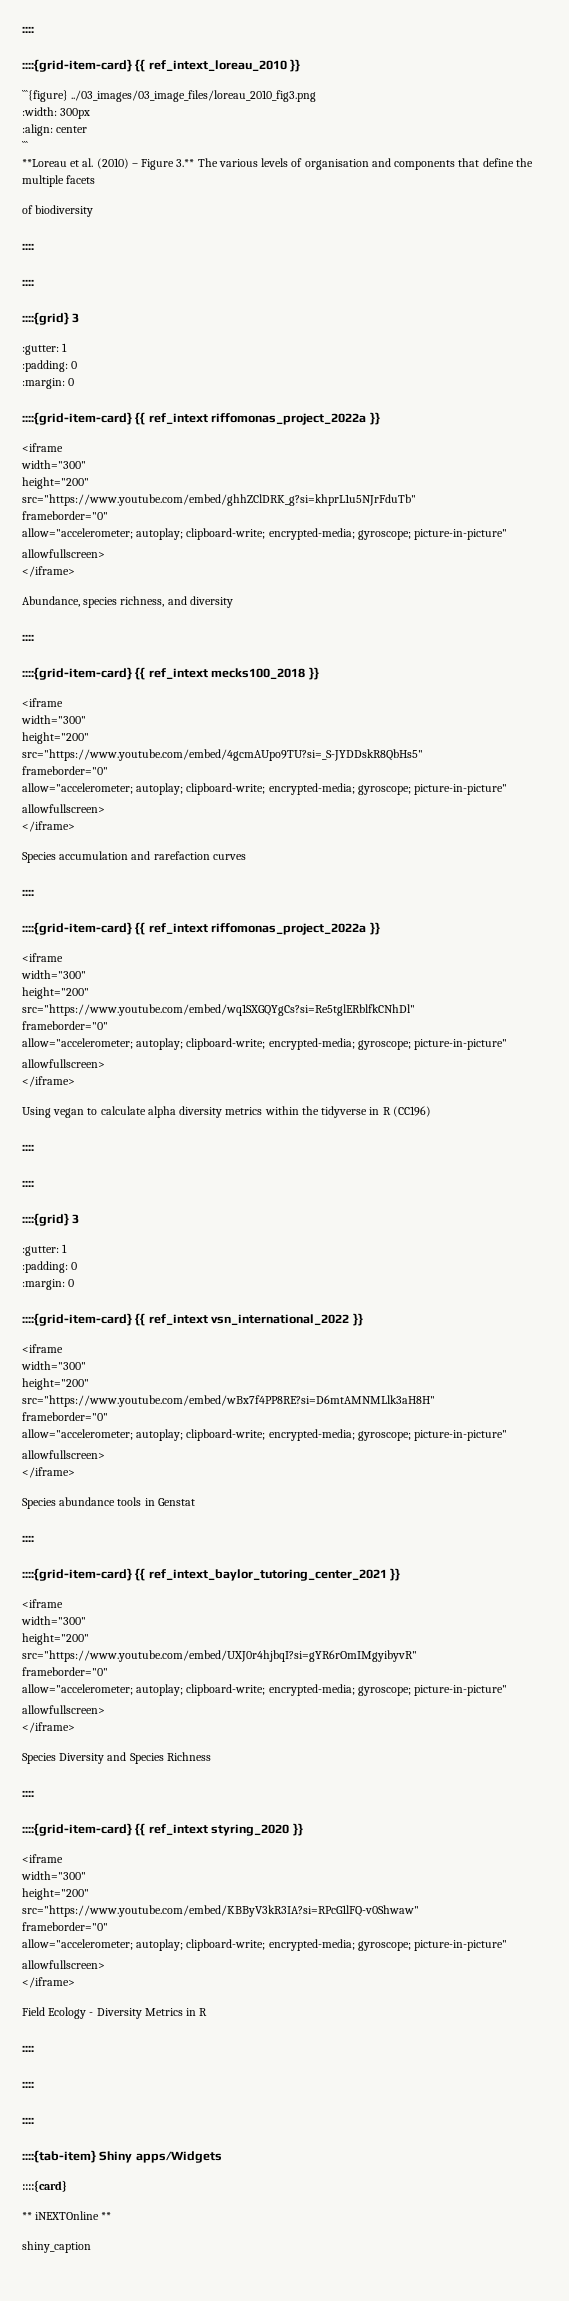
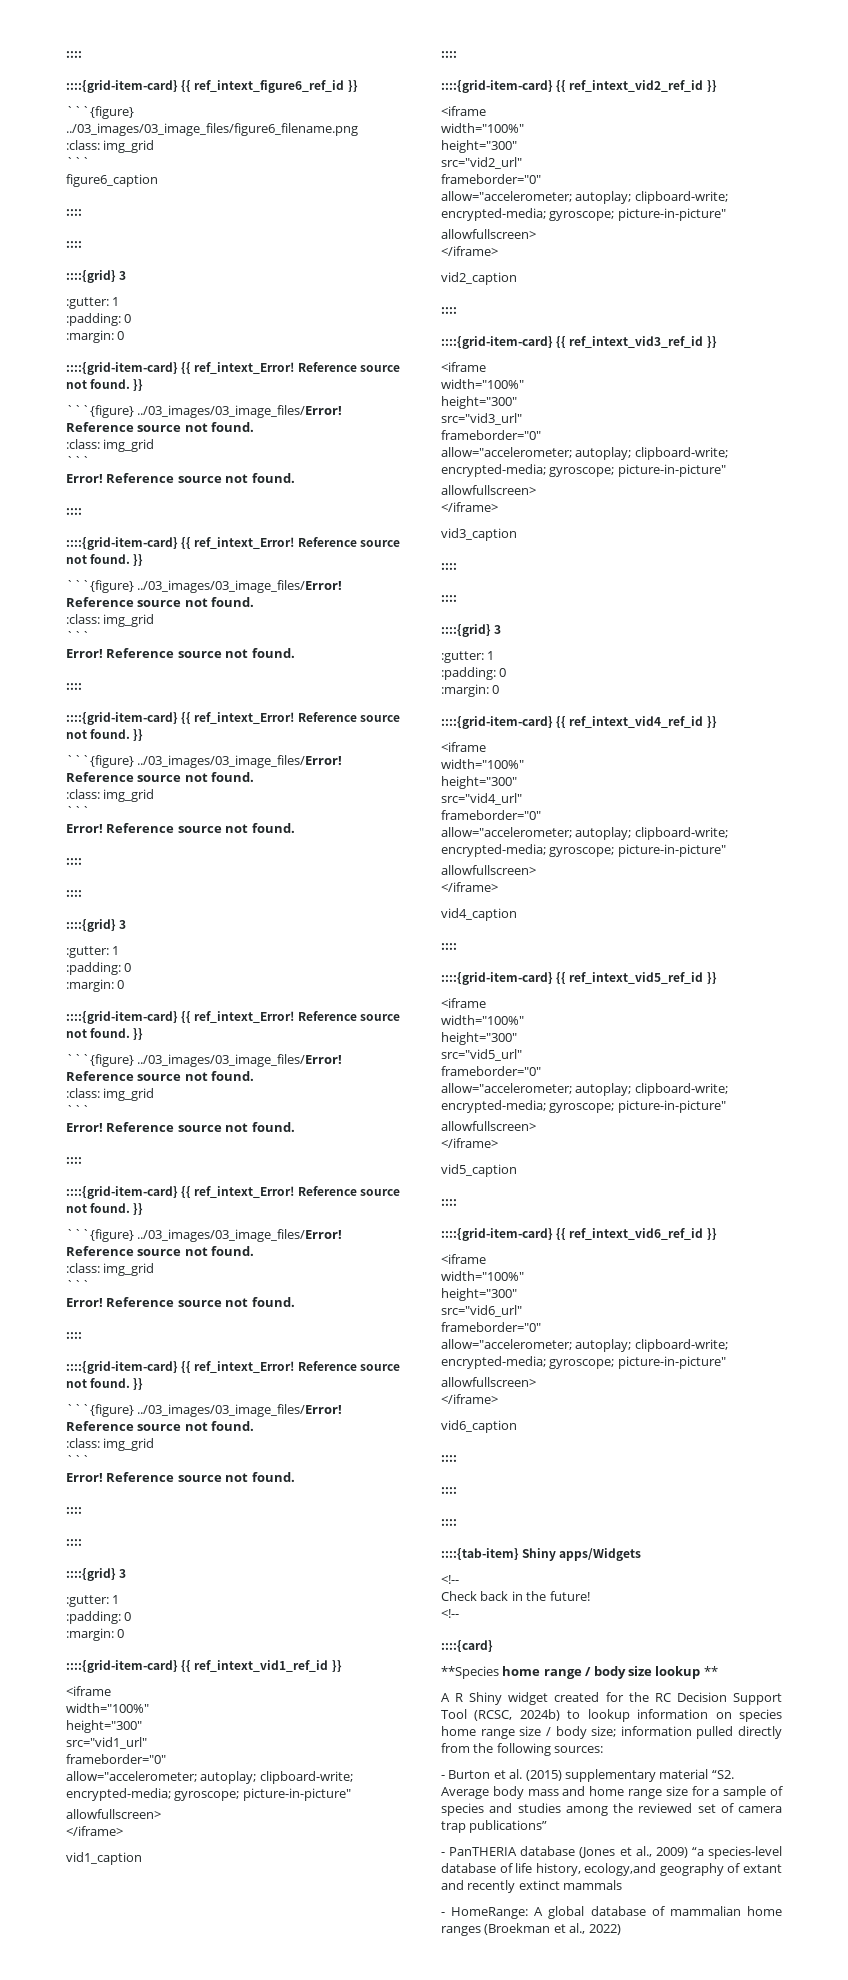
[22,26,34,33] [22,59,301,72] [22,90,317,102] [22,107,91,119] [22,124,88,136] [22,141,28,150] [22,158,533,170] [22,175,96,187] [22,205,94,217] :::: // ::::{grid-item-card} {{ ref_intext_loreau_2010 }} // ```{figure} ../03_images/03_image_files/loreau_2010_fig3.png // :width: 300px // :align: center // ``` // **Loreau et al. (2010) – Figure 3.** The various levels of organisation and components that define the multiple facets // of biodiversity -> [66,51,82,58] [66,80,358,93] [66,106,134,119] [66,123,358,136] [66,140,155,153] [66,157,90,167] [66,174,158,187] :::: // ::::{grid-item-card} {{ ref_intext_figure6_ref_id }} // ```{figure} ../03_images/03_image_files/figure6_filename.png // :class: img_grid // ``` // figure6_caption
[148,412,380,425] [22,443,63,452] [21,460,86,469] [22,477,89,489] [22,494,416,506] [22,511,108,520] [22,528,508,540] [22,549,105,558] [22,566,75,577] [22,596,233,608] [22,634,34,641] [22,667,319,680] [22,698,63,707] [21,715,86,724] [22,732,89,744] [22,749,423,761] [22,766,108,775] [22,783,508,795] [22,804,105,813] [22,821,75,832] [22,851,246,863] [22,889,34,896] [22,922,380,935] [22,953,63,962] [21,970,86,979] [22,987,89,999] [22,1004,415,1016] [22,1021,108,1030] [22,1038,508,1050] [22,1059,105,1068] [22,1076,75,1087] [22,1106,431,1118] ref_intext riffomonas_project_2022a }} // <iframe // width="300" // height="200" // src="https://www.youtube.com/embed/ghhZClDRK_g?si=khprL1u5NJrFduTb" // frameborder="0" // allow="accelerometer; autoplay; clipboard-write; encrypted-media; gyroscope; picture-in-picture" // allowfullscreen> // </iframe> // Abundance, species richness, and diversity // :::: // ::::{grid-item-card} {{ ref_intext mecks100_2018 }} // <iframe // width="300" // height="200" // src="https://www.youtube.com/embed/4gcmAUpo9TU?si=_S-JYDDskR8QbHs5" // frameborder="0" // allow="accelerometer; autoplay; clipboard-write; encrypted-media; gyroscope; picture-in-picture" // allowfullscreen> // </iframe> // Species accumulation and rarefaction curves // :::: // ::::{grid-item-card} {{ ref_intext riffomonas_project_2022a }} // <iframe // width="300" // height="200" // src="https://www.youtube.com/embed/wq1SXGQYgCs?si=Re5tglERblfkCNhDl" // frameborder="0" // allow="accelerometer; autoplay; clipboard-write; encrypted-media; gyroscope; picture-in-picture" // allowfullscreen> // </iframe> // Using vegan to calculate alpha diversity metrics within the tidyverse in R (CC196) -> [194,362,400,374] [66,379,144,391] [66,405,343,418] [66,422,255,432] [66,439,155,452] [66,456,90,466] [66,473,295,483] [66,508,82,515] [66,537,400,550] [66,554,144,566] [66,580,343,593] [66,597,255,607] [66,614,155,627] [66,631,90,641] [66,648,295,658] [66,683,82,690] [66,712,400,725] [66,729,144,741] [66,755,343,768] [66,772,255,782] [66,789,155,802] [66,806,90,816] [66,823,295,833] ref_intext_Error! Reference source not found. }} // ```{figure} ../03_images/03_image_files/Error! Reference source not found. // :class: img_grid // ``` // Error! Reference source not found. // :::: // ::::{grid-item-card} {{ ref_intext_Error! Reference source not found. }} // ```{figure} ../03_images/03_image_files/Error! Reference source not found. // :class: img_grid // ``` // Error! Reference source not found. // :::: // ::::{grid-item-card} {{ ref_intext_Error! Reference source not found. }} // ```{figure} ../03_images/03_image_files/Error! Reference source not found. // :class: img_grid // ``` // Error! Reference source not found.
[148,1313,363,1326] [22,1344,63,1353] [21,1361,86,1370] [22,1378,89,1390] [22,1395,435,1407] [22,1412,108,1421] [22,1429,508,1441] [22,1450,105,1459] [22,1467,75,1478] [22,1497,195,1509] [22,1535,34,1542] [22,1568,401,1581] [22,1599,63,1608] [21,1616,86,1625] [22,1633,89,1645] [22,1650,417,1662] [22,1667,108,1676] [22,1684,508,1696] [22,1705,105,1714] [22,1722,75,1733] [22,1752,211,1764] [22,1790,34,1797] [22,1823,303,1836] [22,1854,63,1863] [21,1871,86,1880] [22,1888,89,1900] [22,1905,419,1917] [22,1922,108,1931] [22,1939,508,1951] [22,1960,105,1969] [22,1977,75,1988] [22,2007,208,2019] ref_intext vsn_international_2022 }} // <iframe // width="300" // height="200" // src="https://www.youtube.com/embed/wBx7f4PP8RE?si=D6mtAMNMLlk3aH8H" // frameborder="0" // allow="accelerometer; autoplay; clipboard-write; encrypted-media; gyroscope; picture-in-picture" // allowfullscreen> // </iframe> // Species abundance tools in Genstat // :::: // ::::{grid-item-card} {{ ref_intext_baylor_tutoring_center_2021 }} // <iframe // width="300" // height="200" // src="https://www.youtube.com/embed/UXJ0r4hjbqI?si=gYR6rOmIMgyibyvR" // frameborder="0" // allow="accelerometer; autoplay; clipboard-write; encrypted-media; gyroscope; picture-in-picture" // allowfullscreen> // </iframe> // Species Diversity and Species Richness // :::: // ::::{grid-item-card} {{ ref_intext styring_2020 }} // <iframe // width="300" // height="200" // src="https://www.youtube.com/embed/KBByV3kR3IA?si=RPcG1lFQ-v0Shwaw" // frameborder="0" // allow="accelerometer; autoplay; clipboard-write; encrypted-media; gyroscope; picture-in-picture" // allowfullscreen> // </iframe> // Field Ecology - Diversity Metrics in R -> [194,1011,400,1023] [66,1028,144,1040] [66,1054,343,1067] [66,1071,255,1081] [66,1088,155,1101] [66,1105,90,1115] [66,1122,295,1132] [66,1157,82,1164] [66,1186,400,1199] [66,1203,144,1215] [66,1229,343,1242] [66,1246,255,1256] [66,1263,155,1276] [66,1280,90,1290] [66,1297,295,1307] [66,1332,82,1339] [66,1361,400,1374] [66,1378,144,1390] [66,1404,343,1417] [66,1421,255,1431] [66,1438,155,1451] [66,1455,90,1465] [66,1472,295,1482] [66,1507,82,1514] [66,1539,82,1546] [66,1568,127,1581] [66,1595,120,1607] [66,1611,132,1624] [66,1628,125,1641] [66,1660,342,1673] [66,1686,111,1696] [66,1703,149,1713] [66,1720,142,1733] [66,1737,147,1749] [66,1754,166,1764] [66,1771,353,1784] [66,1788,351,1801] [66,1809,161,1819] [66,1826,123,1836] [66,1852,142,1865] [441,51,457,58] [441,80,717,93] [441,106,486,116] [441,123,524,133] [441,140,517,153] [441,157,522,169] [441,174,541,184] [441,191,728,204] [441,208,726,221] [441,229,536,239] [441,246,498,256] [441,272,517,285] [441,307,457,314] [441,336,717,349] [441,362,486,372] [441,379,524,389] [441,396,517,409] [441,413,522,425] [441,430,541,440] [441,447,728,460] [441,464,726,477] [441,485,536,495] [441,502,498,512] [441,528,517,541] [441,563,457,570] [441,595,457,602] [441,624,502,637] [441,651,495,663] [441,667,507,680] [441,684,500,697] [441,716,717,729] [441,742,486,752] [441,759,524,769] [441,776,517,789] [441,793,522,805] [441,810,541,820] [441,827,728,840] [441,844,726,857] [441,865,536,875] [441,882,498,892] [441,908,517,921] [441,943,457,950] [441,972,717,985] [441,998,486,1008] [441,1015,524,1025] [441,1032,517,1045] [441,1049,522,1061] [441,1066,541,1076] [441,1083,728,1096] [441,1100,726,1113] [441,1121,536,1131] [441,1138,498,1148] [441,1164,517,1177] [441,1199,457,1206] [441,1228,717,1241] [441,1254,486,1264] [441,1271,524,1281] [441,1288,517,1301] [441,1305,522,1317] [441,1322,541,1332] [441,1339,728,1352] [441,1356,726,1369] [441,1377,536,1387] [441,1394,498,1404] [441,1420,517,1433] ref_intext_Error! Reference source not found. }} // ```{figure} ../03_images/03_image_files/Error! Reference source not found. // :class: img_grid // ``` // Error! Reference source not found. // :::: // ::::{grid-item-card} {{ ref_intext_Error! Reference source not found. }} // ```{figure} ../03_images/03_image_files/Error! Reference source not found. // :class: img_grid // ``` // Error! Reference source not found. // :::: // ::::{grid-item-card} {{ ref_intext_Error! Reference source not found. }} // ```{figure} ../03_images/03_image_files/Error! Reference source not found. // :class: img_grid // ``` // Error! Reference source not found. // :::: // :::: // ::::{grid} 3 // :gutter: 1 // :padding: 0 // :margin: 0 // ::::{grid-item-card} {{ ref_intext_vid1_ref_id }} // <iframe // width="100%" // height="300" // src="vid1_url" // frameborder="0" // allow="accelerometer; autoplay; clipboard-write; encrypted-media; gyroscope; picture-in-picture" // allowfullscreen> // </iframe> // vid1_caption // :::: // ::::{grid-item-card} {{ ref_intext_vid2_ref_id }} // <iframe // width="100%" // height="300" // src="vid2_url" // frameborder="0" // allow="accelerometer; autoplay; clipboard-write; encrypted-media; gyroscope; picture-in-picture" // allowfullscreen> // </iframe> // vid2_caption // :::: // ::::{grid-item-card} {{ ref_intext_vid3_ref_id }} // <iframe // width="100%" // height="300" // src="vid3_url" // frameborder="0" // allow="accelerometer; autoplay; clipboard-write; encrypted-media; gyroscope; picture-in-picture" // allowfullscreen> // </iframe> // vid3_caption // :::: // :::: // ::::{grid} 3 // :gutter: 1 // :padding: 0 // :margin: 0 // ::::{grid-item-card} {{ ref_intext_vid4_ref_id }} // <iframe // width="100%" // height="300" // src="vid4_url" // frameborder="0" // allow="accelerometer; autoplay; clipboard-write; encrypted-media; gyroscope; picture-in-picture" // allowfullscreen> // </iframe> // vid4_caption // :::: // ::::{grid-item-card} {{ ref_intext_vid5_ref_id }} // <iframe // width="100%" // height="300" // src="vid5_url" // frameborder="0" // allow="accelerometer; autoplay; clipboard-write; encrypted-media; gyroscope; picture-in-picture" // allowfullscreen> // </iframe> // vid5_caption // :::: // ::::{grid-item-card} {{ ref_intext_vid6_ref_id }} // <iframe // width="100%" // height="300" // src="vid6_url" // frameborder="0" // allow="accelerometer; autoplay; clipboard-write; encrypted-media; gyroscope; picture-in-picture" // allowfullscreen> // </iframe> // vid6_caption
[22,2180,67,2192] [22,2211,112,2220] [22,2241,91,2253] ::::{card} // ** iNEXTOnline ** // shiny_caption -> [441,1575,459,1584] [441,1591,590,1601] [441,1609,459,1618] [441,1640,493,1652] [441,1666,718,1679] [441,1692,782,1705] [441,1709,782,1722] [441,1726,782,1739] [441,1743,604,1756] [441,1769,734,1782] [441,1786,783,1799] [441,1803,782,1816] [441,1820,548,1833] [441,1846,782,1859] [441,1863,782,1876] [441,1880,623,1893] [441,1906,782,1919] [441,1923,621,1936] <!-- // Check back in the future! // <!-- // ::::{card} // **Species home range / body size lookup ** // A R Shiny widget created for the RC Decision Support Tool (RCSC, 2024b) to lookup information on species home range size / body size; information pulled directly from the following sources: // - Burton et al. (2015) supplementary material “S2. Average body mass and home range size for a sample of species and studies among the reviewed set of camera trap publications” // - PanTHERIA database (Jones et al., 2009) “a species-level database of life history, ecology,and geography of extant and recently extinct mammals // - HomeRange: A global database of mammalian home ranges (Broekman et al., 2022)

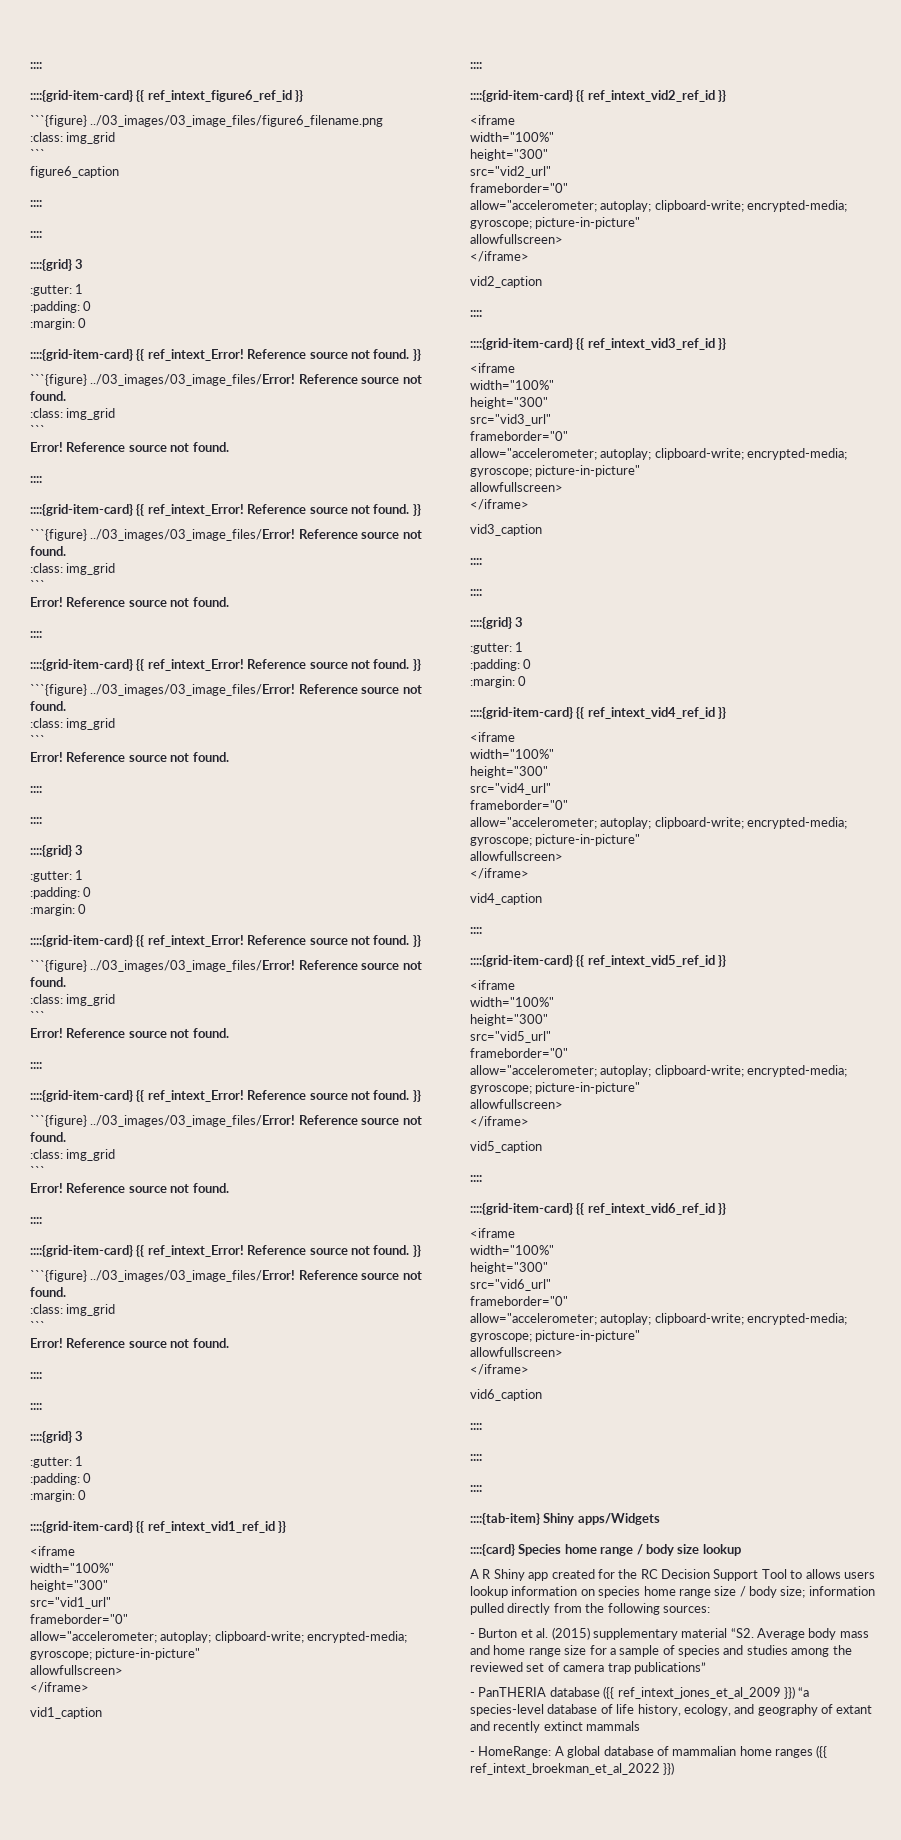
[441,1575,459,1584] [441,1591,590,1601] [441,1609,459,1618] // <!-- // Check back in the future! // <!-- -> (660, 1519) none
[441,1666,499,1679] // **Species -> [518,1544,562,1556] Species
[703,1666,718,1676] ** -> (741, 1550) none
[508,1692,549,1705] widget -> [528,1572,549,1581] app
[474,1709,581,1721] (RCSC, 2024b) to -> [790,1569,875,1579] to allows users
[579,1846,688,1858] (Jones et al., 2009) -> [603,1686,795,1699] ({{ ref_intext_jones_et_al_2009 }})
[584,1863,657,1876] ecology,and -> [683,1704,755,1716] ecology, and
[484,1923,621,1935] (Broekman et al., 2022) -> [816,1745,828,1758] [470,1762,675,1775] ({{ ref_intext_broekman_et_al_2022 }})

